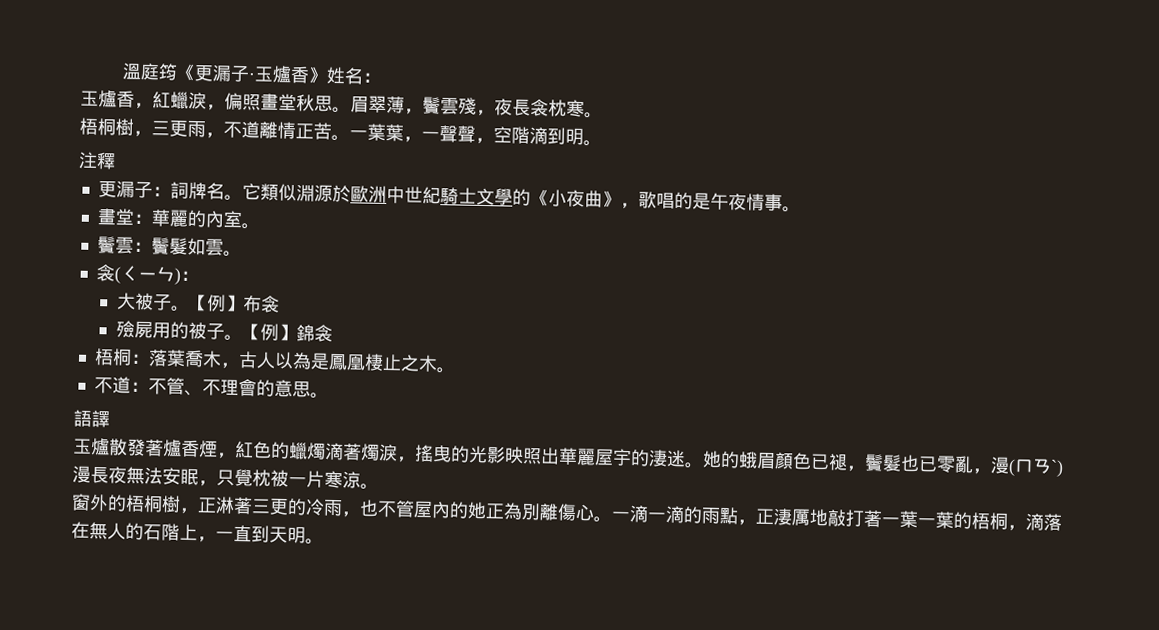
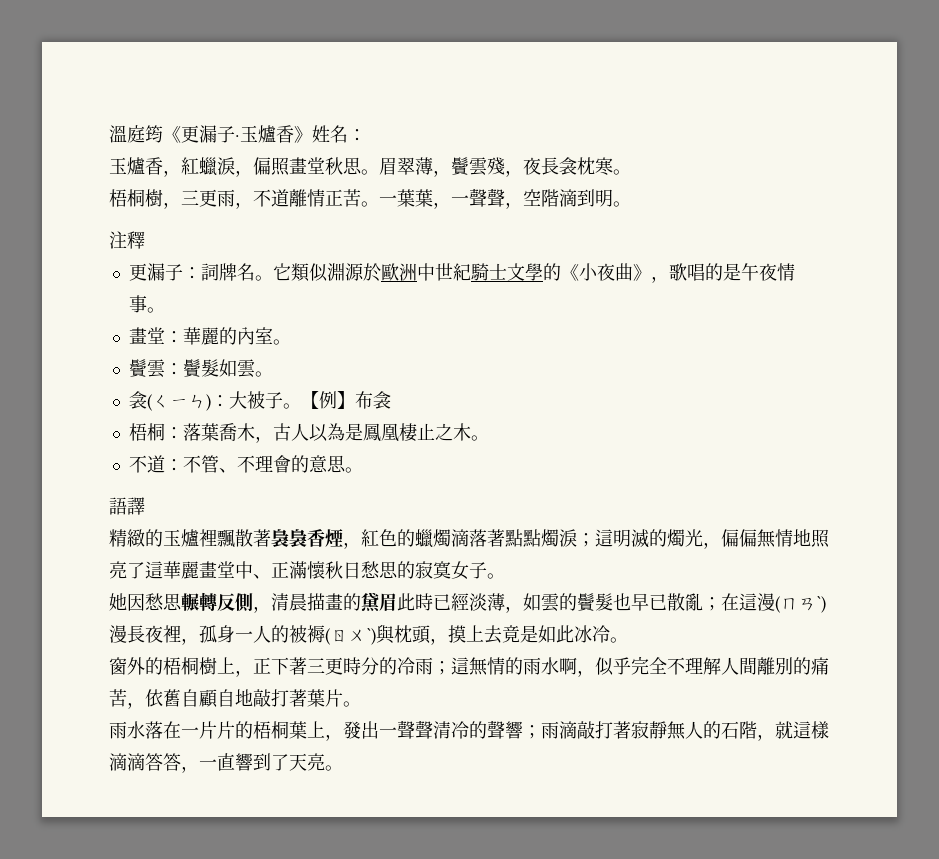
(199, 276) // -> (229, 401) none
[115,320,333,342] // 殮屍用的被子。【例】錦衾 -> (391, 400) none
[73,437,182,457] 玉爐散發著爐 -> [109,529,307,548] 精緻的玉爐裡飄散著裊裊
[342,443,1064,477] [72,465,379,490] [71,493,1063,532] [71,521,306,544] 著燭淚，搖曳的光影映照出華麗屋宇的淒迷。她的蛾眉顏色已褪，鬢髮也已零亂，漫(ㄇㄢˋ)漫長夜無法安眠，只覺枕被一片寒涼。 // 窗外的梧桐樹，正淋著三更的冷雨，也不管屋內的她正為別離傷心。一滴一滴的雨點，正淒厲地敲打著一葉一葉的梧桐，滴落在無人的石階上，一直到天明 -> [469,529,830,549] [109,561,505,580] [109,592,826,613] [109,624,628,645] [109,656,829,677] [109,689,361,709] [109,720,829,741] [109,753,325,773] 落著點點燭淚；這明滅的燭光，偏偏無情地照亮了這華麗畫堂中、正滿懷秋日愁思的寂寞女子。 // 她因愁思輾轉反側，清晨描畫的黛眉此時已經淡薄，如雲的鬢髮也早已散亂；在這漫(ㄇㄢˋ)漫長夜裡，孤身一人的被褥(ㄖㄨˋ)與枕頭，摸上去竟是如此冰冷。 // 窗外的梧桐樹上，正下著三更時分的冷雨；這無情的雨水啊，似乎完全不理解人間離別的痛苦，依舊自顧自地敲打著葉片。 // 雨水落在一片片的梧桐葉上，發出一聲聲清冷的聲響；雨滴敲打著寂靜無人的石階，就這樣滴滴答答，一直響到了天亮

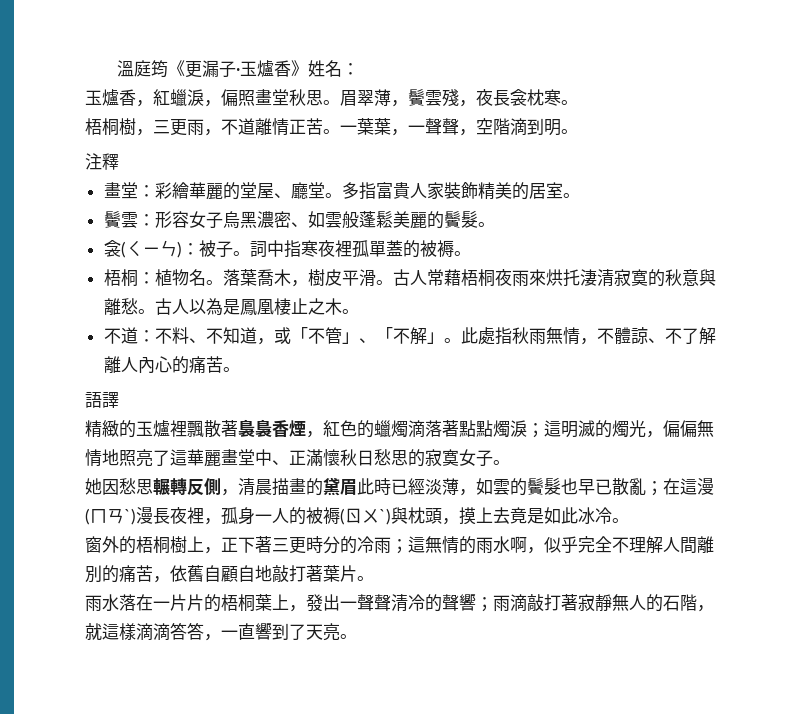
[128,263,795,283] [128,295,165,313] [128,327,291,345] [128,359,273,378] [128,391,391,411] 更漏子：詞牌名。它類似淵源於歐洲中世紀騎士文學的《小夜曲》，歌唱的是午夜情事。 // 畫堂：華麗的內室。 // 鬢雲：鬢髮如雲。 // 衾(ㄑㄧㄣ)：大被子。【例】布衾 -> [103,182,580,200] [103,210,495,229] [103,240,471,258] 畫堂：彩繪華麗的堂屋、廳堂。多指富貴人家裝飾精美的居室。 // 鬢雲：形容女子烏黑濃密、如雲般蓬鬆美麗的鬢髮。 // 衾(ㄑㄧㄣ)：被子。詞中指寒夜裡孤單蓋的被褥。
(183, 433) none -> [154,269,223,286] 植物名。
(273, 439) none -> [307,269,716,287] [103,298,155,315] 樹皮平滑。古人常藉梧桐夜雨來烘托淒清寂寞的秋意與離愁。
[200,455,346,473] 管、不理會的意思 -> [171,327,716,345] [103,356,223,374] 料、不知道，或「不管」、「不解」。此處指秋雨無情，不體諒、不了解離人內心的痛苦

